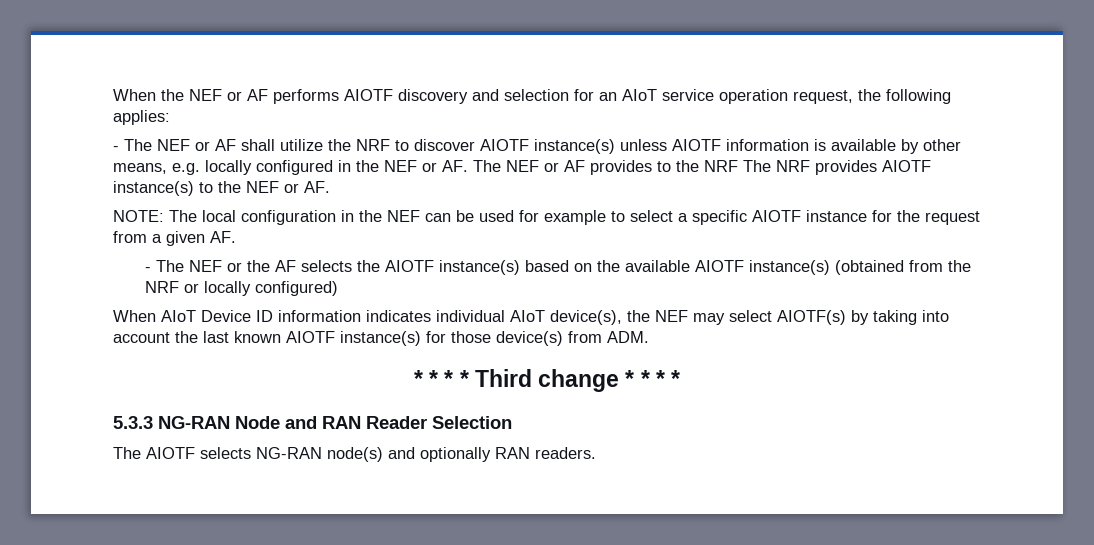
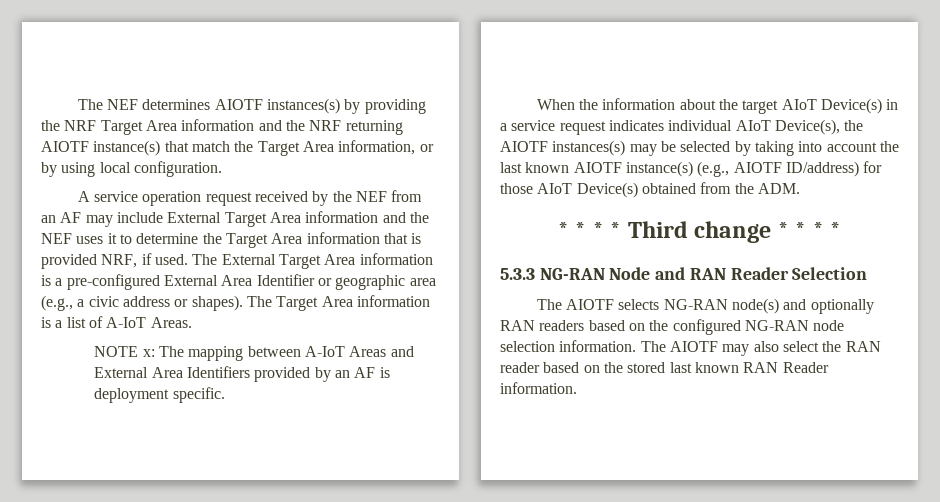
[113,89,951,104] [113,110,170,125] [113,139,961,154] [113,160,931,175] [113,181,330,196] [113,210,980,225] [113,231,236,246] [145,260,972,275] [145,281,339,296] [113,310,846,325] When the NEF or AF performs AIOTF discovery and selection for an AIoT service operation request, the following applies: // - The NEF or AF shall utilize the NRF to discover AIOTF instance(s) unless AIOTF information is available by other means, e.g. locally configured in the NEF or AF. The NEF or AF provides to the NRF The NRF provides AIOTF instance(s) to the NEF or AF. // NOTE: The local configuration in the NEF can be used for example to select a specific AIOTF instance for the request from a given AF. // - The NEF or the AF selects the AIOTF instance(s) based on the available AIOTF instance(s) (obtained from the NRF or locally configured) // When AIoT Device ID information indicates individual AIoT device(s), the NEF may select AIOTF(s) -> [77,98,426,114] [41,119,403,135] [41,140,434,156] [41,161,222,177] [77,190,423,206] [41,211,429,227] [41,232,422,248] [41,253,433,269] [41,274,436,290] [41,295,430,311] [41,316,192,328] [94,346,414,361] [94,366,390,382] [94,387,225,403] [536,98,899,114] [500,119,864,135] [500,140,731,156] The NEF determines AIOTF instances(s) by providing the NRF Target Area information and the NRF returning AIOTF instance(s) that match the Target Area information, or by using local configuration. // A service operation request received by the NEF from an AF may include External Target Area information and the NEF uses it to determine the Target Area information that is provided NRF, if used. The External Target Area information is a pre-configured External Area Identifier or geographic area (e.g., a civic address or shapes). The Target Area information is a list of A-IoT Areas. // NOTE x: The mapping between A-IoT Areas and External Area Identifiers provided by an AF is deployment specific. // When the information about the target AIoT Device(s) in a service request indicates individual AIoT Device(s), the AIOTF instances(s) may be selected
[426,331,602,346] for those device(s) from -> [697,161,883,177] [500,182,754,198] (e.g., AIOTF ID/address) for those AIoT Device(s) obtained from the
[535,447,596,459] readers. -> [539,319,845,335] [500,340,881,356] [500,362,829,373] [500,382,577,394] readers based on the configured NG-RAN node selection information. The AIOTF may also select the RAN reader based on the stored last known RAN Reader information.

